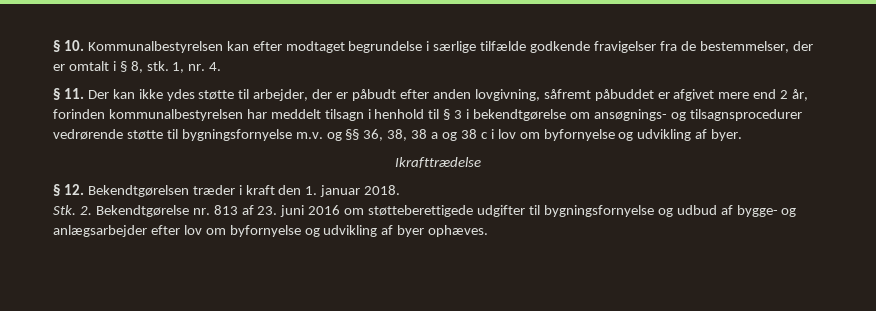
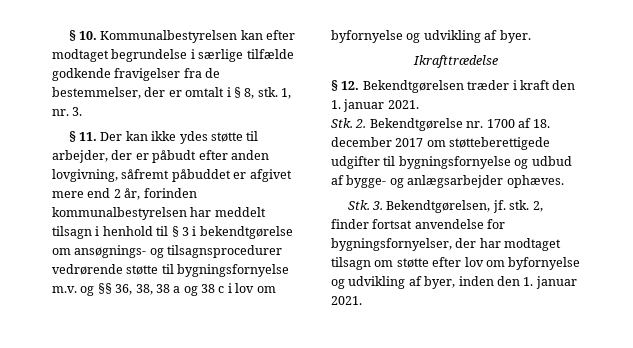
[209,62,222,71] 4. -> [72,107,83,116] 3.
[364,185,401,195] 2018. -> [387,100,419,109] 2021.
[213,205,341,217] 813 af 23. juni 2016 -> [486,118,551,128] [331,137,424,147] 1700 af 18. december 2017
(147, 231) none -> [506,175,564,188] [347,200,543,213] [331,219,506,229] [331,238,562,251] [331,257,429,270] ophæves. // Stk. 3. Bekendtgørelsen, jf. stk. 2, finder fortsat anvendelse for bygningsfornyelser, der har modtaget tilsagn om støtte
[397,225,489,237] byer ophæves. -> [424,276,577,289] [331,296,362,305] byer, inden den 1. januar 2021.

